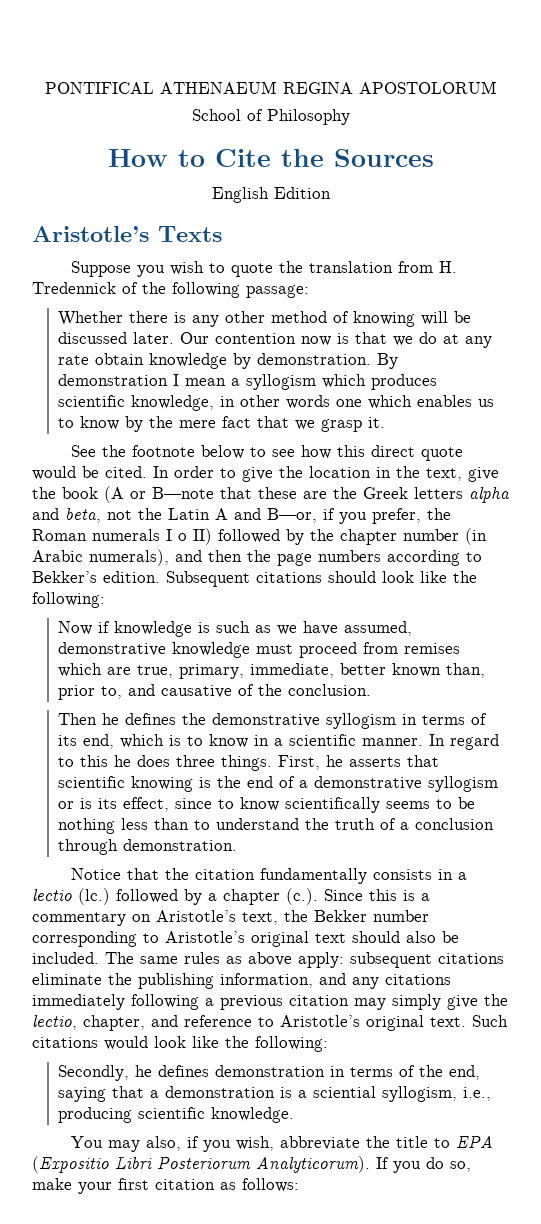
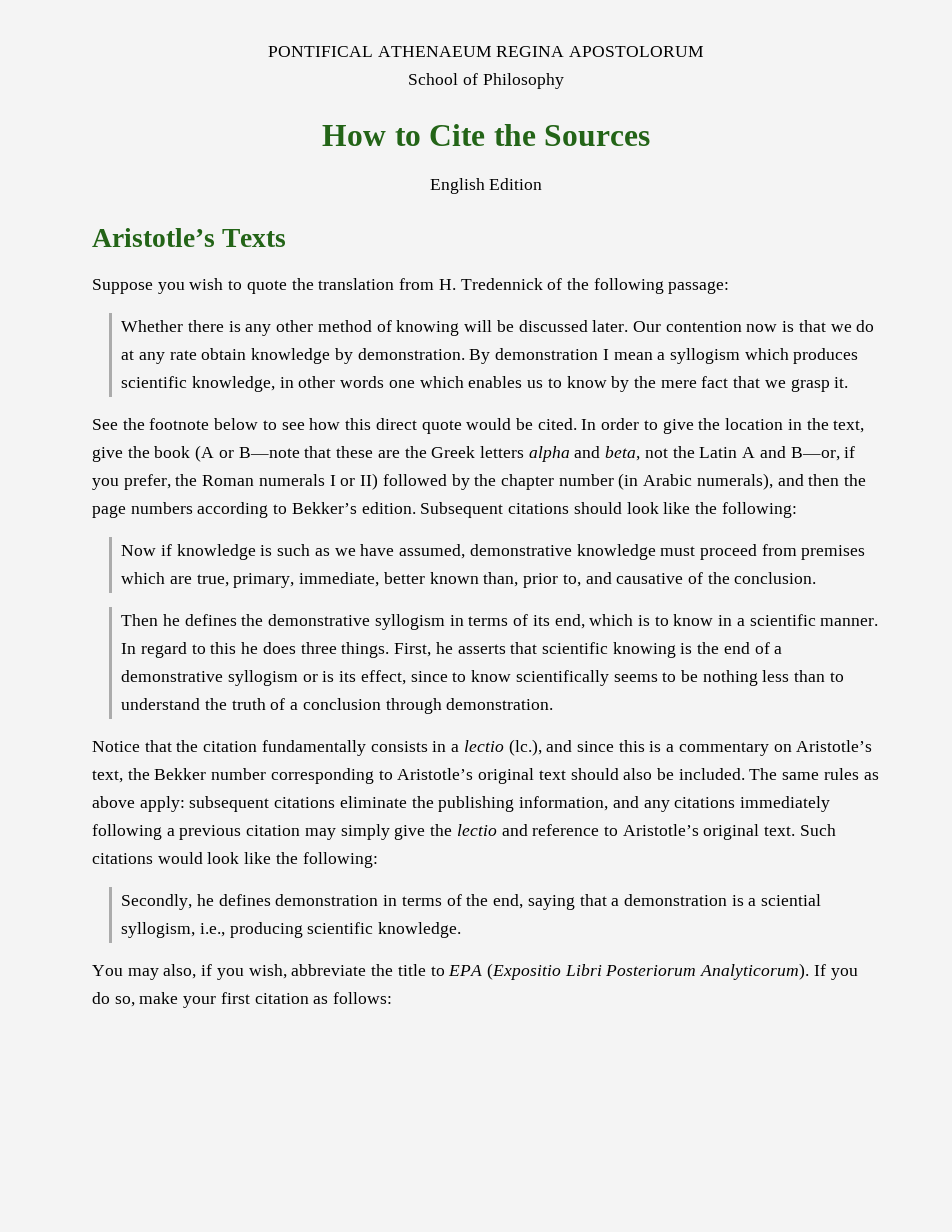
[178,533,187,541] o -> [340,478,356,486] or
[404,643,461,654] remises -> [801,545,866,560] premises
[78,888,363,905] (lc.) followed by a chapter (c.). Since -> [508,739,614,756] (lc.), and since
[32,1015,145,1031] lectio, chapter, -> [456,824,497,836] lectio

